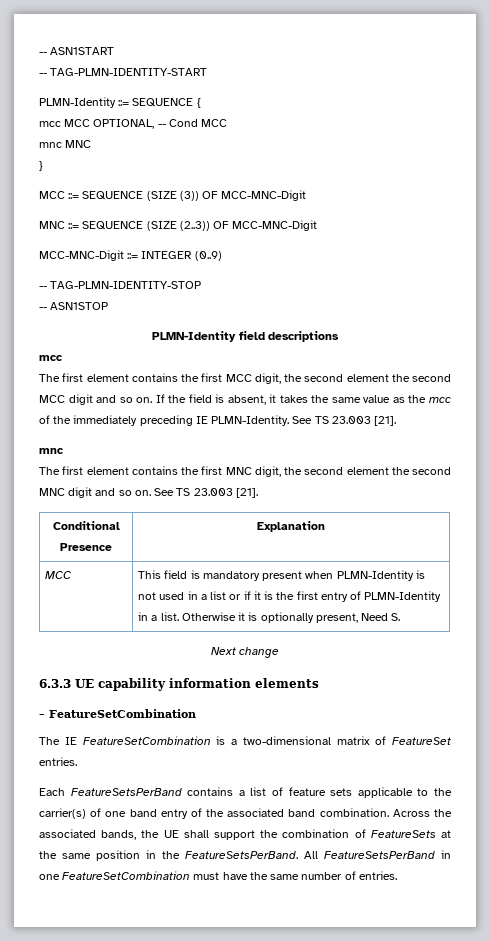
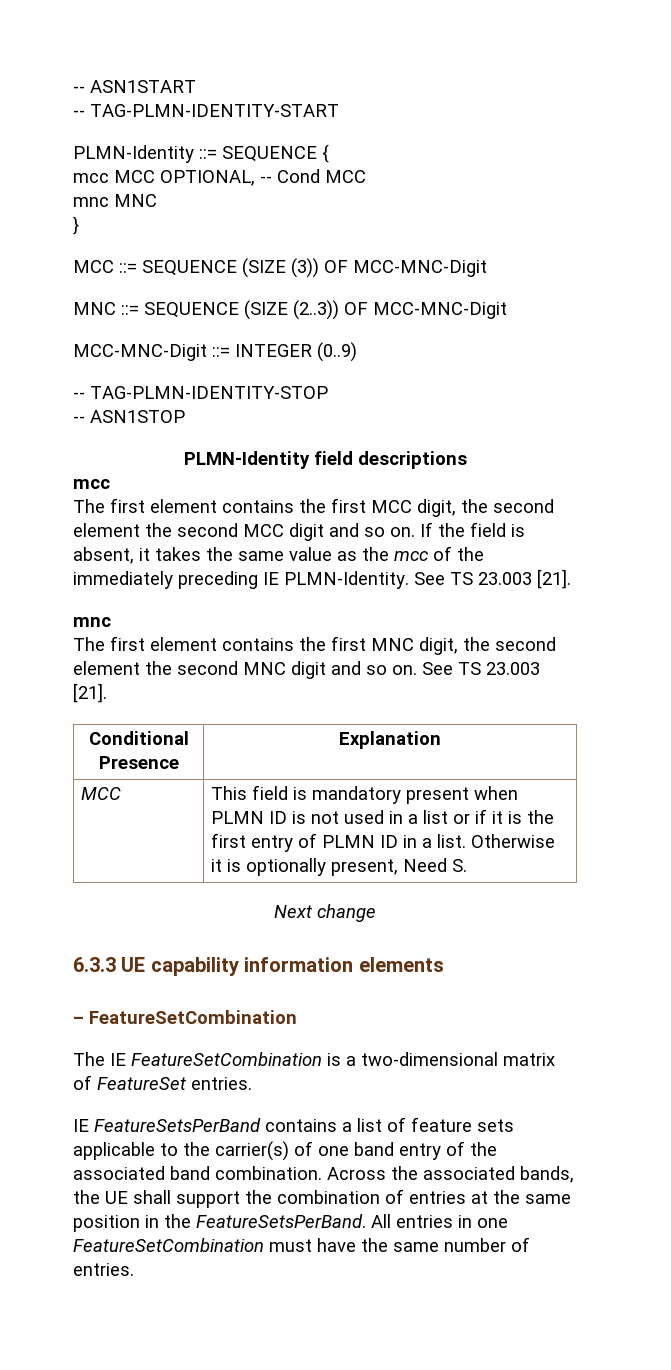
[336,570,414,581] PLMN-Identity -> [211,811,288,824] PLMN ID
[364,591,442,602] PLMN-Identity -> [322,835,399,848] PLMN ID
[39,788,65,796] Each -> [73,1119,89,1132] IE
[370,830,436,838] FeatureSets -> [409,1191,466,1204] entries
[324,851,435,859] FeatureSetsPerBand -> [396,1215,453,1228] entries

